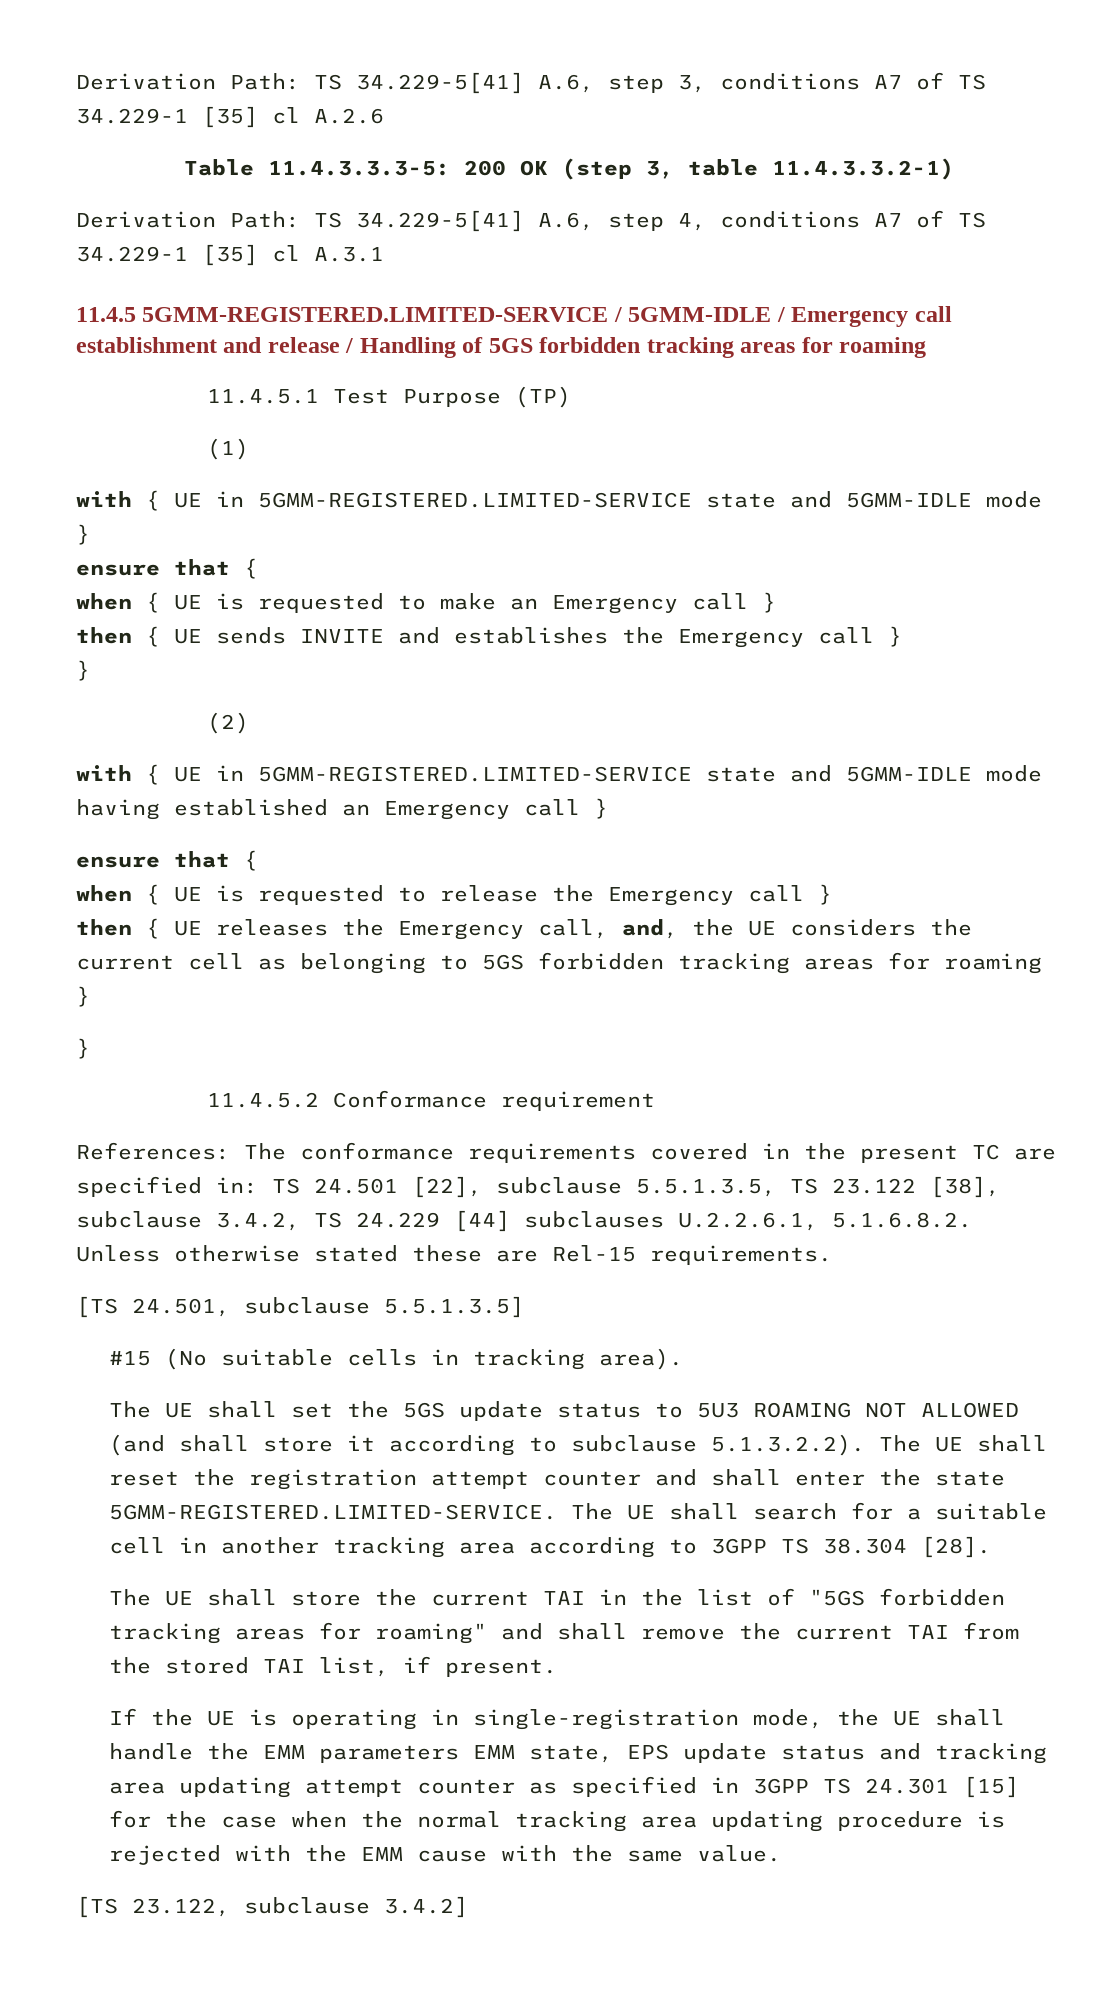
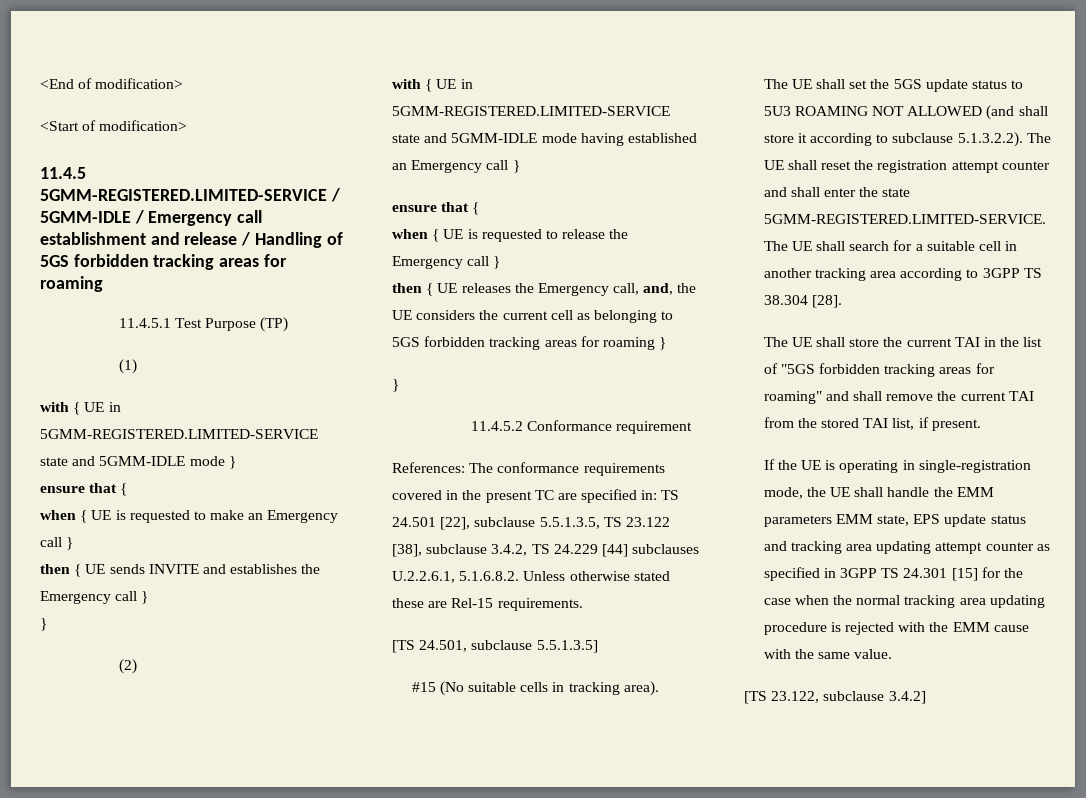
[76,72,986,94] [76,106,384,128] [183,158,954,180] [76,210,986,232] [76,244,384,266] Derivation Path: TS 34.229-5[41] A.6, step 3, conditions A7 of TS 34.229-1 [35] cl A.2.6 // Table 11.4.3.3.3-5: 200 OK (step 3, table 11.4.3.3.2-1) // Derivation Path: TS 34.229-5[41] A.6, step 4, conditions A7 of TS 34.229-1 [35] cl A.3.1 -> [40,78,184,89] [40,120,188,131] <End of modification> // <Start of modification>

